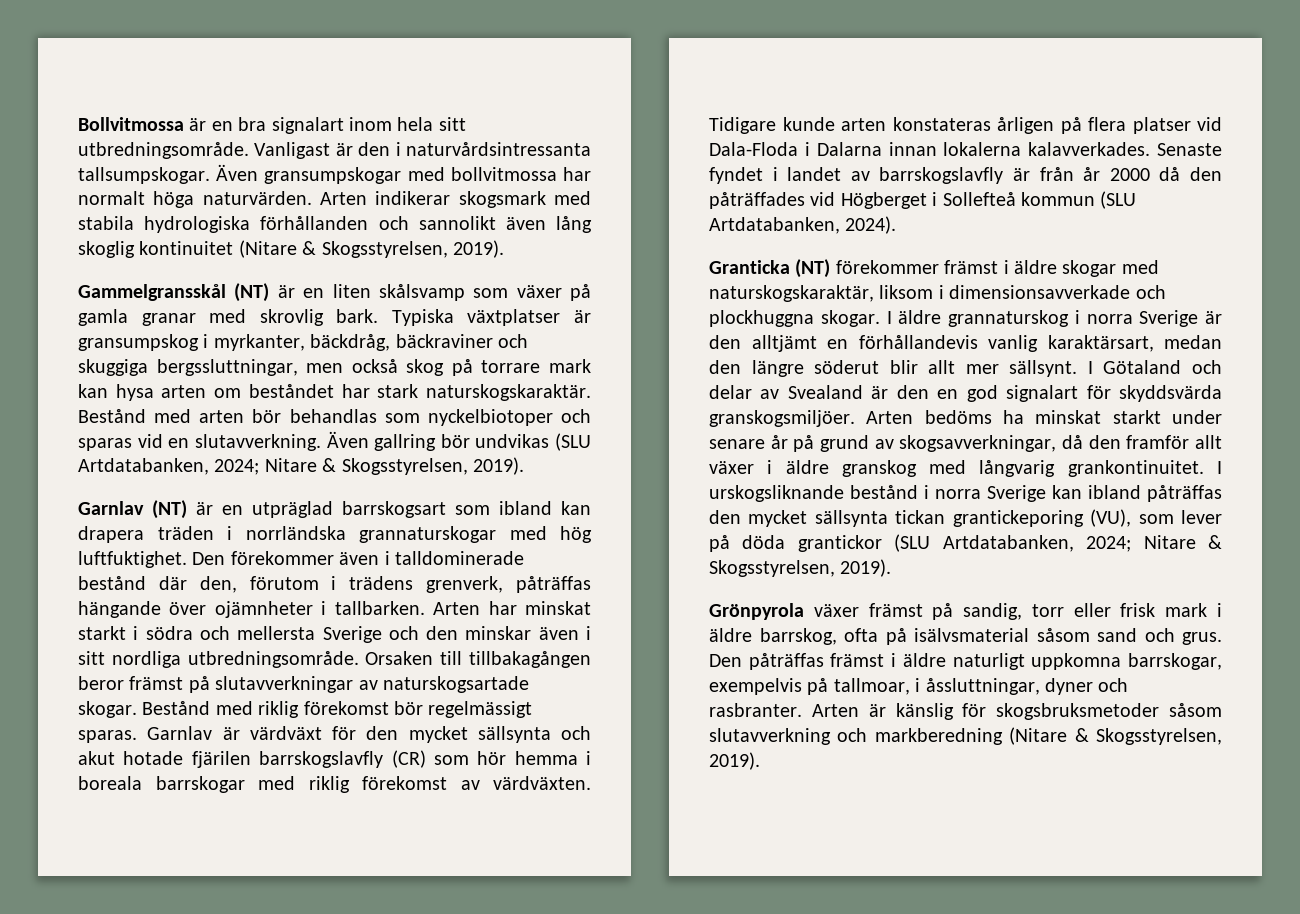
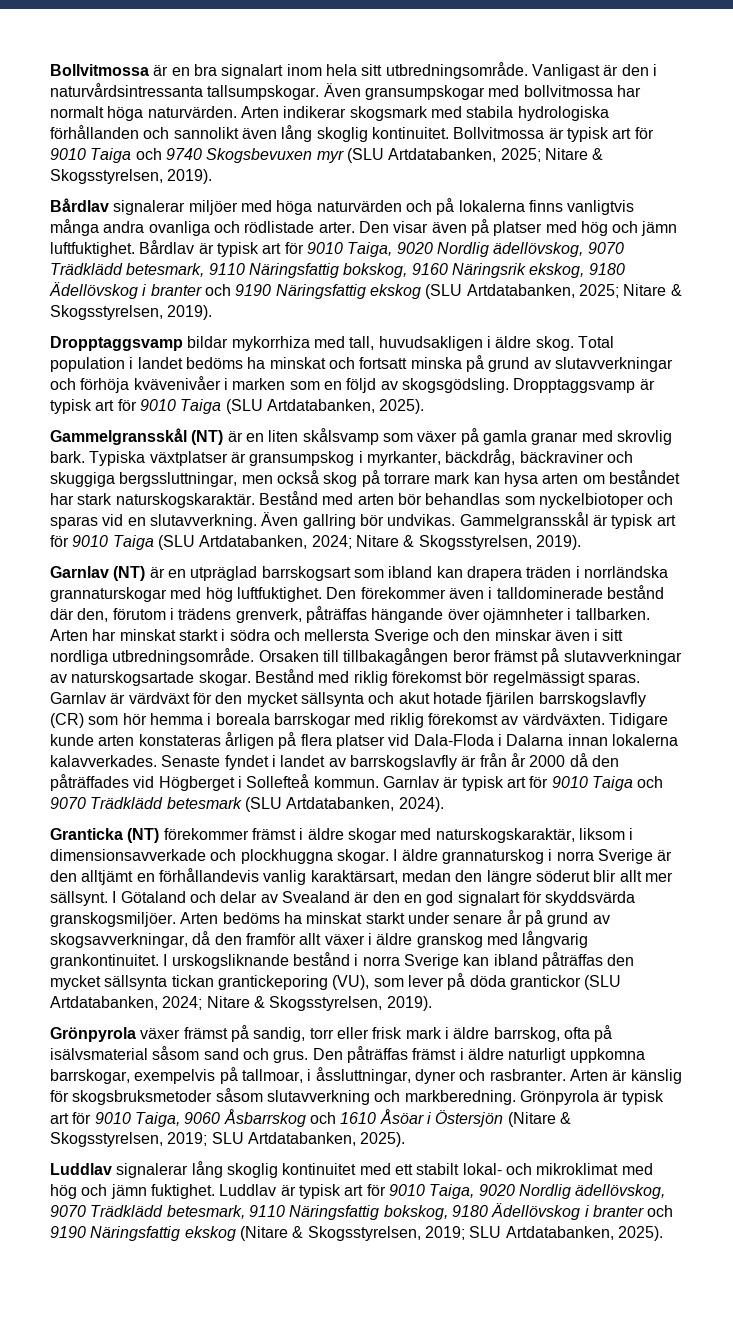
[139,240,504,258] kontinuitet (Nitare & Skogsstyrelsen, 2019). -> [371,127,654,142] [50,148,604,163] [50,169,213,184] [50,198,635,215] [50,219,678,236] [50,240,624,257] [50,263,625,278] [49,282,682,299] [50,305,213,320] [50,336,614,351] [50,355,673,372] [50,376,655,393] [50,399,425,414] kontinuitet. Bollvitmossa är typisk art för 9010 Taiga och 9740 Skogsbevuxen myr (SLU Artdatabanken, 2025; Nitare & Skogsstyrelsen, 2019). // Bårdlav signalerar miljöer med höga naturvärden och på lokalerna finns vanligtvis många andra ovanliga och rödlistade arter. Den visar även på platser med hög och jämn luftfuktighet. Bårdlav är typisk art för 9010 Taiga, 9020 Nordlig ädellövskog, 9070 Trädklädd betesmark, 9110 Näringsfattig bokskog, 9160 Näringsrik ekskog, 9180 Ädellövskog i branter och 9190 Näringsfattig ekskog (SLU Artdatabanken, 2025; Nitare & Skogsstyrelsen, 2019). // Dropptaggsvamp bildar mykorrhiza med tall, huvudsakligen i äldre skog. Total population i landet bedöms ha minskat och fortsatt minska på grund av slutavverkningar och förhöja kvävenivåer i marken som en följd av skogsgödsling. Dropptaggsvamp är typisk art för 9010 Taiga (SLU Artdatabanken, 2025).
[475,434,550,448] undvikas -> [387,512,676,529] [50,535,154,550] undvikas. Gammelgransskål är typisk art för 9010 Taiga
[1021,192,1095,206] kommun -> [313,776,664,791] [50,797,242,809] kommun. Garnlav är typisk art för 9010 Taiga och 9070 Trädklädd betesmark
[874,727,1222,745] [709,752,760,770] markberedning (Nitare & Skogsstyrelsen, 2019). -> [404,1090,664,1105] [50,1109,571,1127] [50,1132,406,1147] [50,1161,653,1178] [50,1184,666,1199] [50,1203,674,1220] [50,1226,663,1241] markberedning. Grönpyrola är typisk art för 9010 Taiga, 9060 Åsbarrskog och 1610 Åsöar i Östersjön (Nitare & Skogsstyrelsen, 2019; SLU Artdatabanken, 2025). // Luddlav signalerar lång skoglig kontinuitet med ett stabilt lokal- och mikroklimat med hög och jämn fuktighet. Luddlav är typisk art för 9010 Taiga, 9020 Nordlig ädellövskog, 9070 Trädklädd betesmark, 9110 Näringsfattig bokskog, 9180 Ädellövskog i branter och 9190 Näringsfattig ekskog (Nitare & Skogsstyrelsen, 2019; SLU Artdatabanken, 2025).

